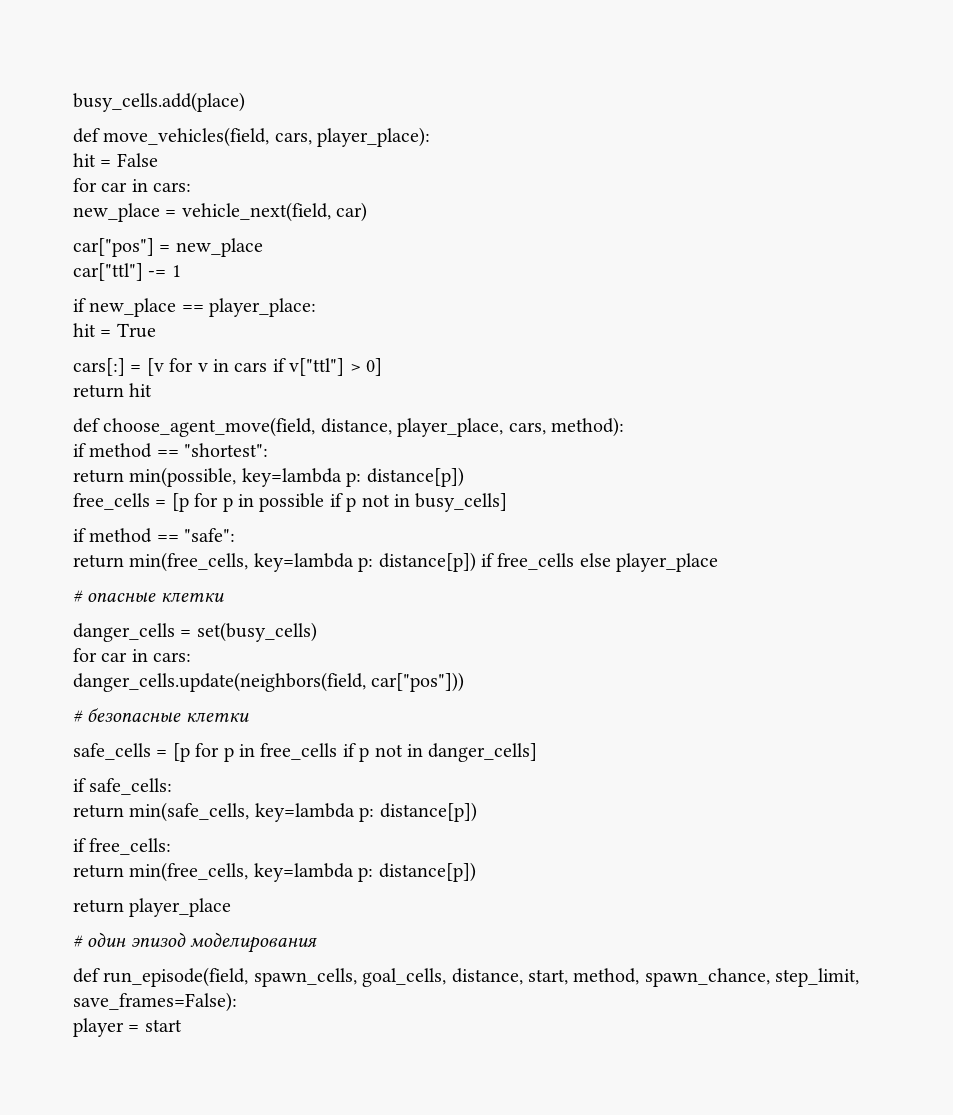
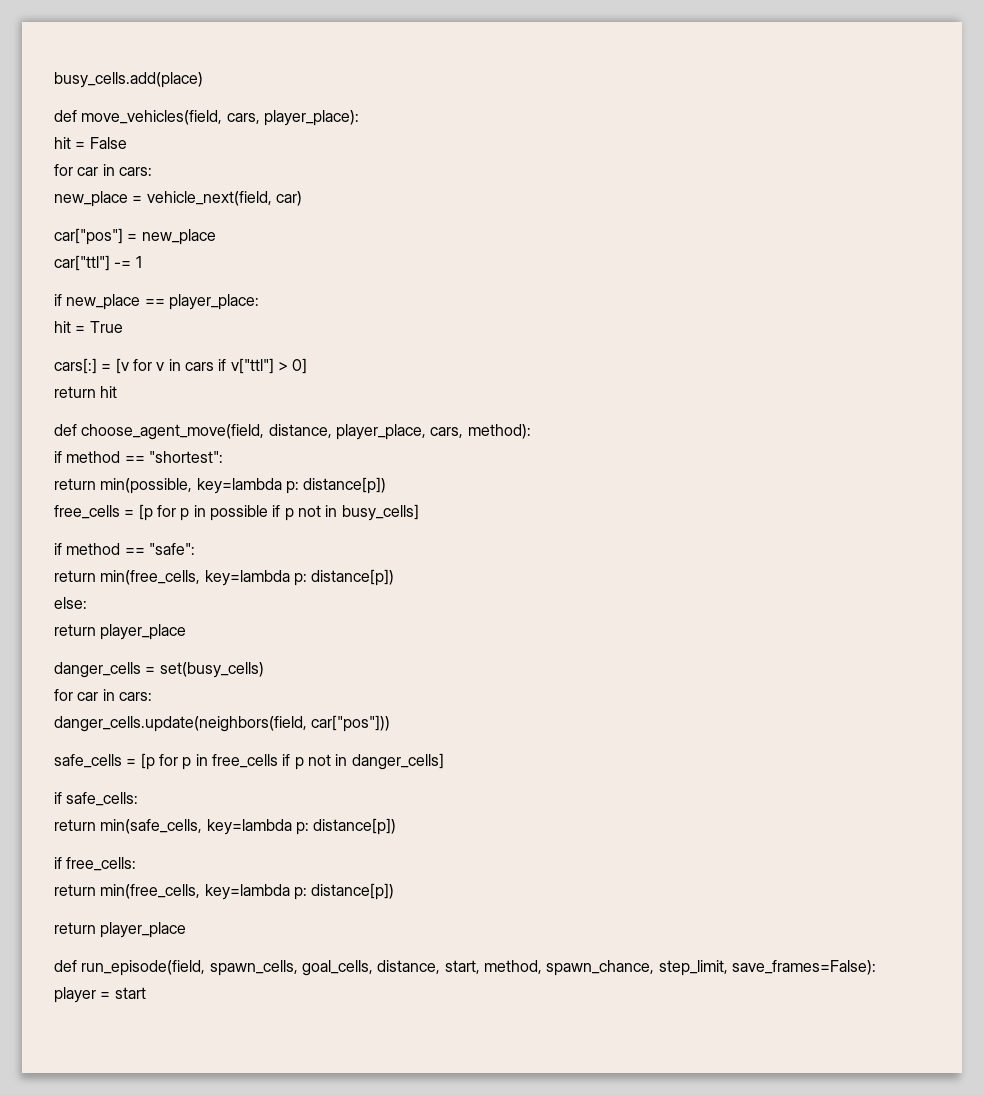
[480,553,719,572] [73,590,224,602] if free_cells else player_place // # опасные клетки -> [54,597,87,609] [54,624,187,640] // else: // return player_place
[73,708,249,722] // # безопасные клетки -> (391, 723) none
[73,932,318,953] // # один эпизод моделирования -> (187, 930) none

